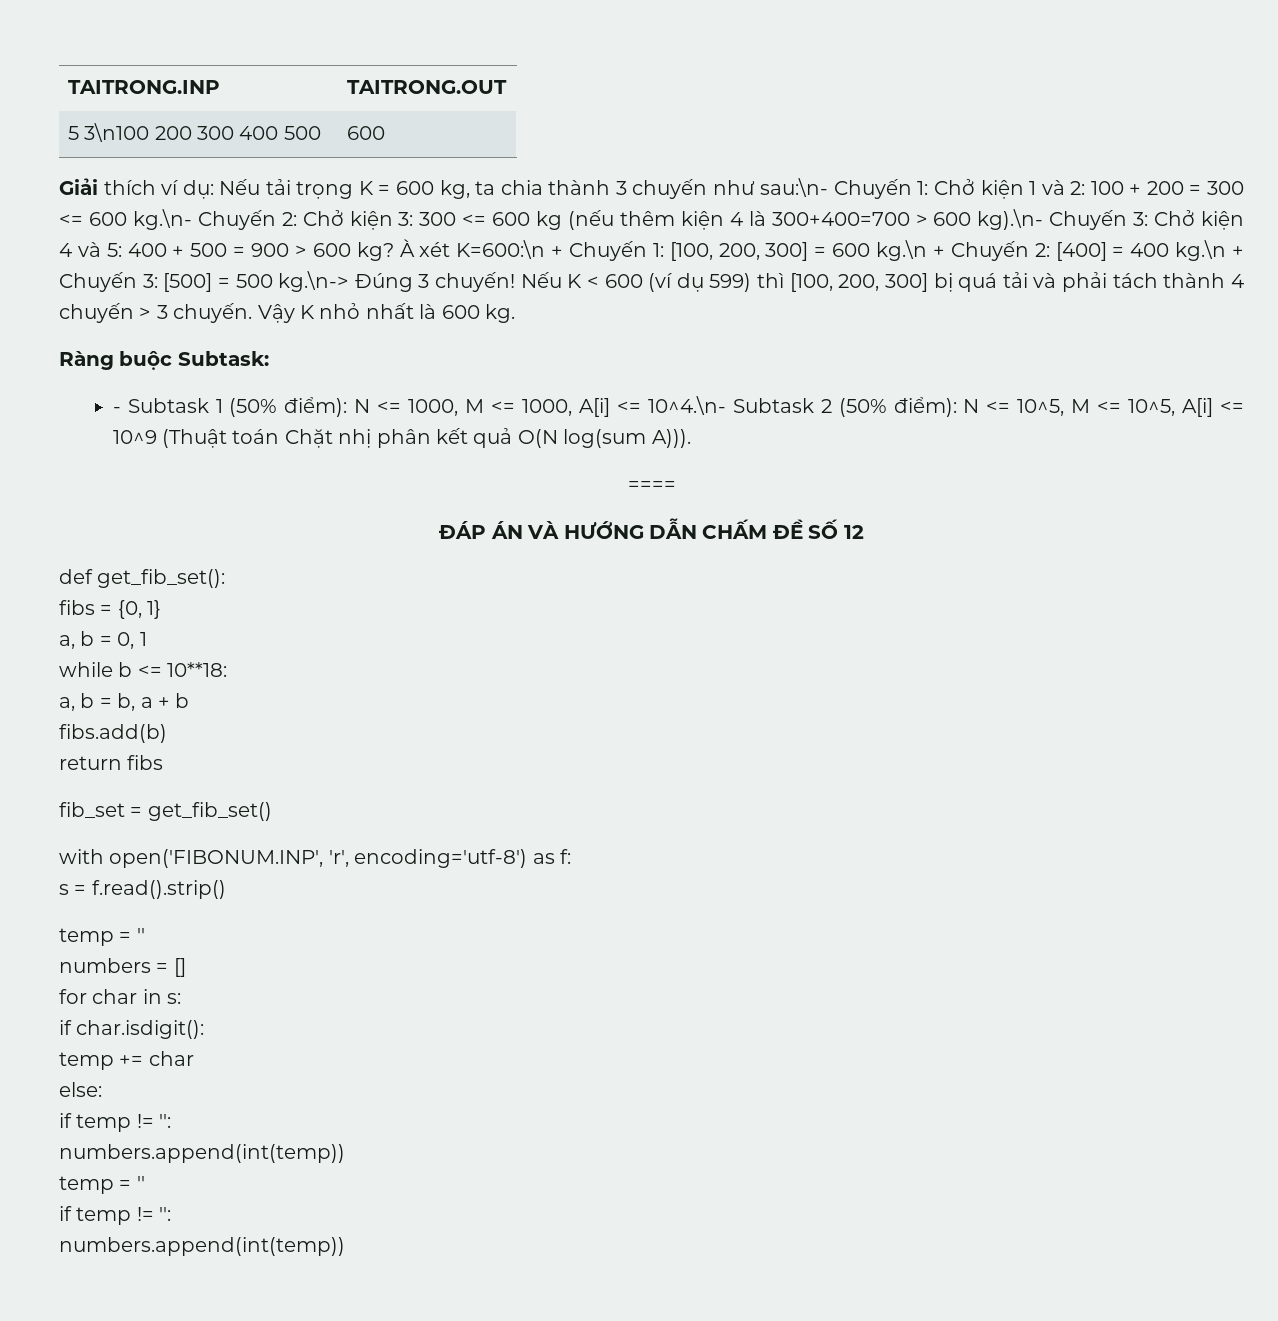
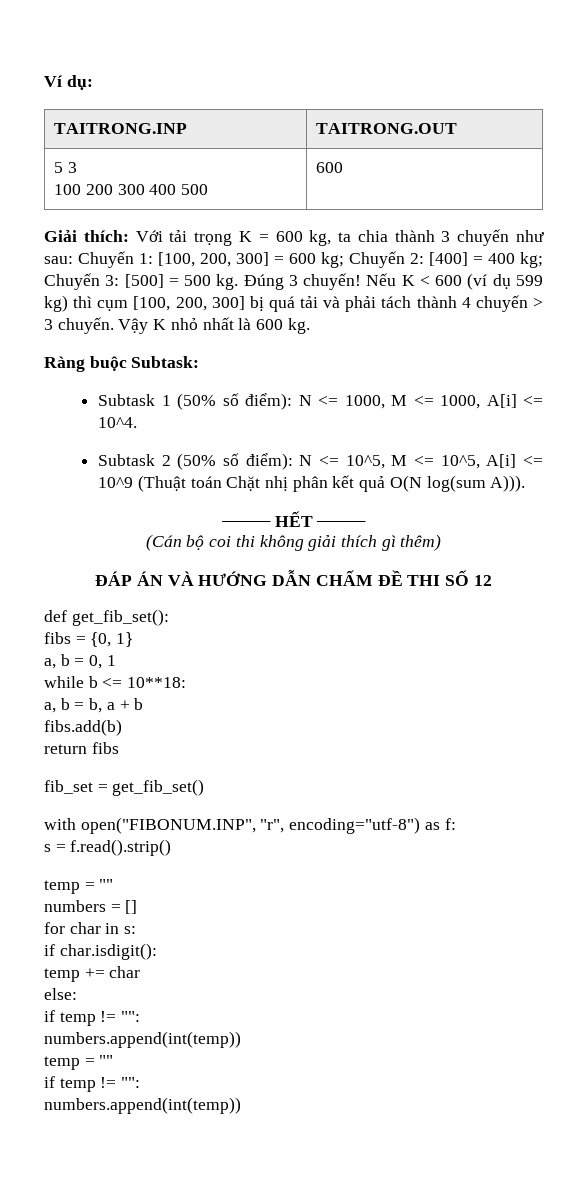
(67, 87) none -> [44,75,93,90] Ví dụ: //
[84,123,150,142] 3\n100 -> [67,162,77,173] [54,184,82,195] 3 // 100
[103,179,261,199] thích ví dụ: Nếu -> [83,230,163,242] thích: Với
[760,178,1244,199] [59,209,1244,230] [59,239,564,261] sau:\n- Chuyến 1: Chở kiện 1 và 2: 100 + 200 = 300 <= 600 kg.\n- Chuyến 2: Chở kiện 3: 300 <= 600 kg (nếu thêm kiện 4 là 300+400=700 > 600 kg).\n- Chuyến 3: Chở kiện 4 và 5: 400 + 500 = 900 > 600 kg? À xét K=600:\n + -> [44,256,73,264] sau:
[876,240,945,261] kg.\n + -> [321,252,344,268] kg;
[1175,240,1244,261] kg.\n + -> [520,252,543,268] kg;
[278,271,350,292] kg.\n-> -> [216,274,239,290] kg.
[709,273,785,292] 599) thì -> [516,275,543,286] [44,295,129,312] 599 kg) thì cụm
[112,407,121,413] - -> (200, 362) none
(278, 407) none -> [222,393,239,406] số
[647,396,726,415] 10^4.\n- -> [98,417,138,428] 10^4. //
(887, 407) none -> [223,453,240,466] số
[627,481,676,491] ==== -> [220,511,367,527] [145,534,442,551] ──── HẾT ──── // (Cán bộ coi thi không giải thích gì thêm)
(803, 529) none -> [407,575,441,586] THI
[109,849,528,868] open('FIBONUM.INP', 'r', encoding='utf-8') -> [80,817,421,834] open("FIBONUM.INP", "r", encoding="utf-8")
[136,928,145,942] '' -> [99,879,114,890] ""
[159,1114,172,1128] '': -> [121,1011,141,1022] "":
[136,1176,145,1190] [59,1206,172,1225] '' // if temp != '': -> [99,1055,114,1066] [44,1076,141,1092] "" // if temp != "":

